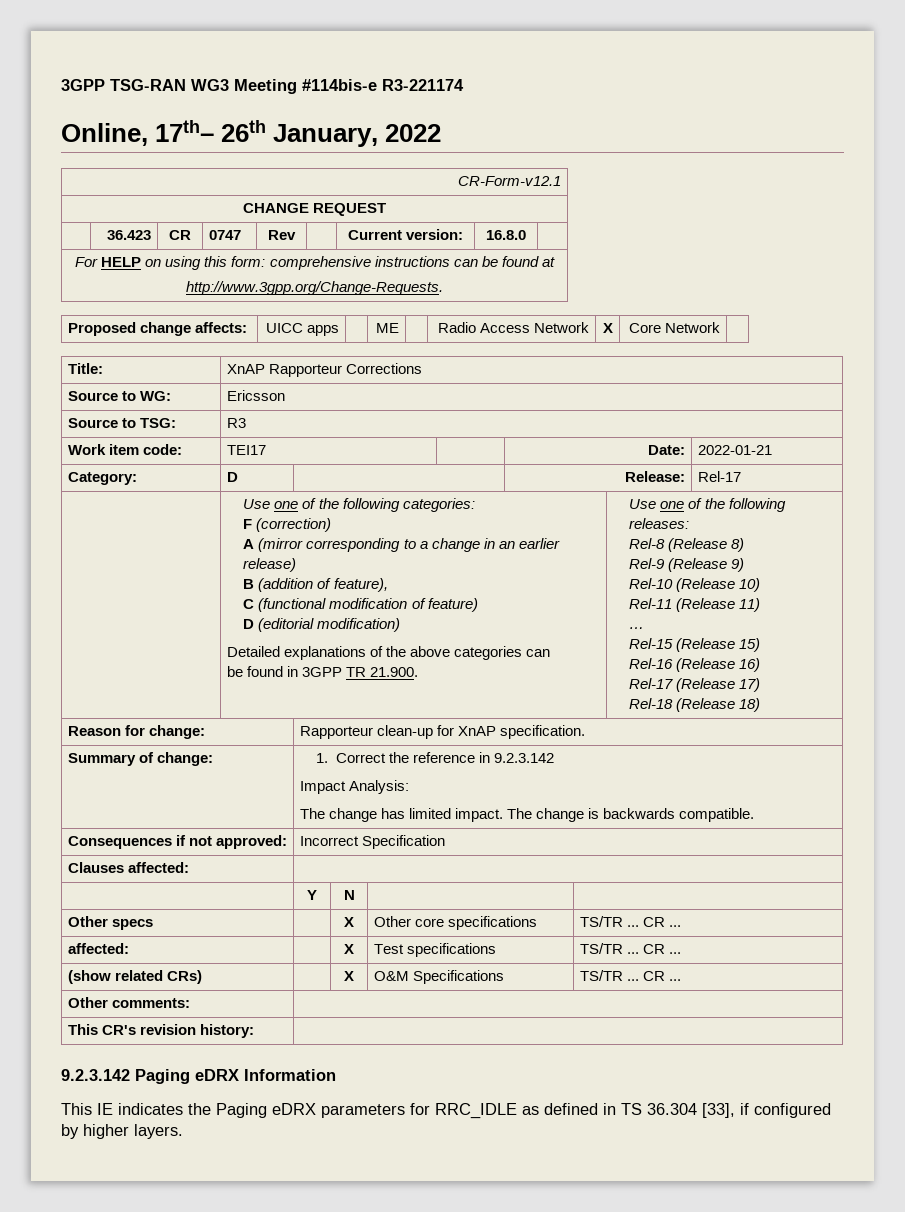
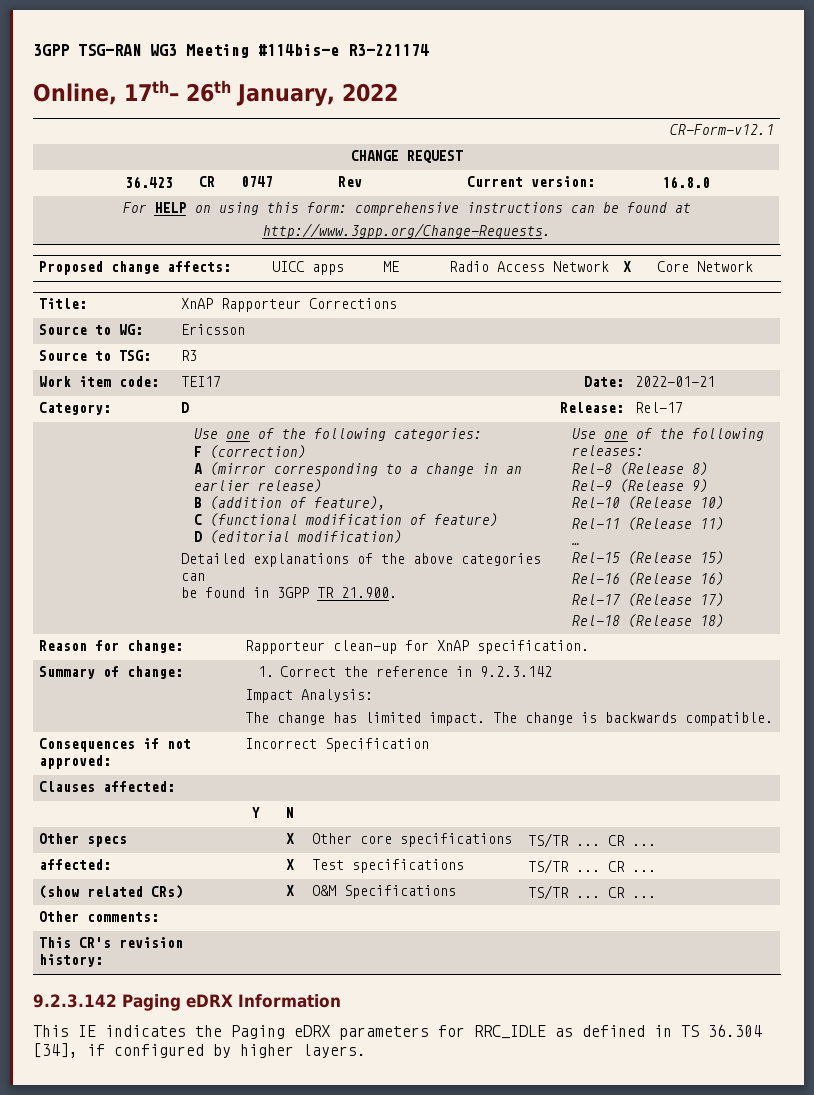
[702,1103,735,1118] [33], -> [33,1043,78,1058] [34],

